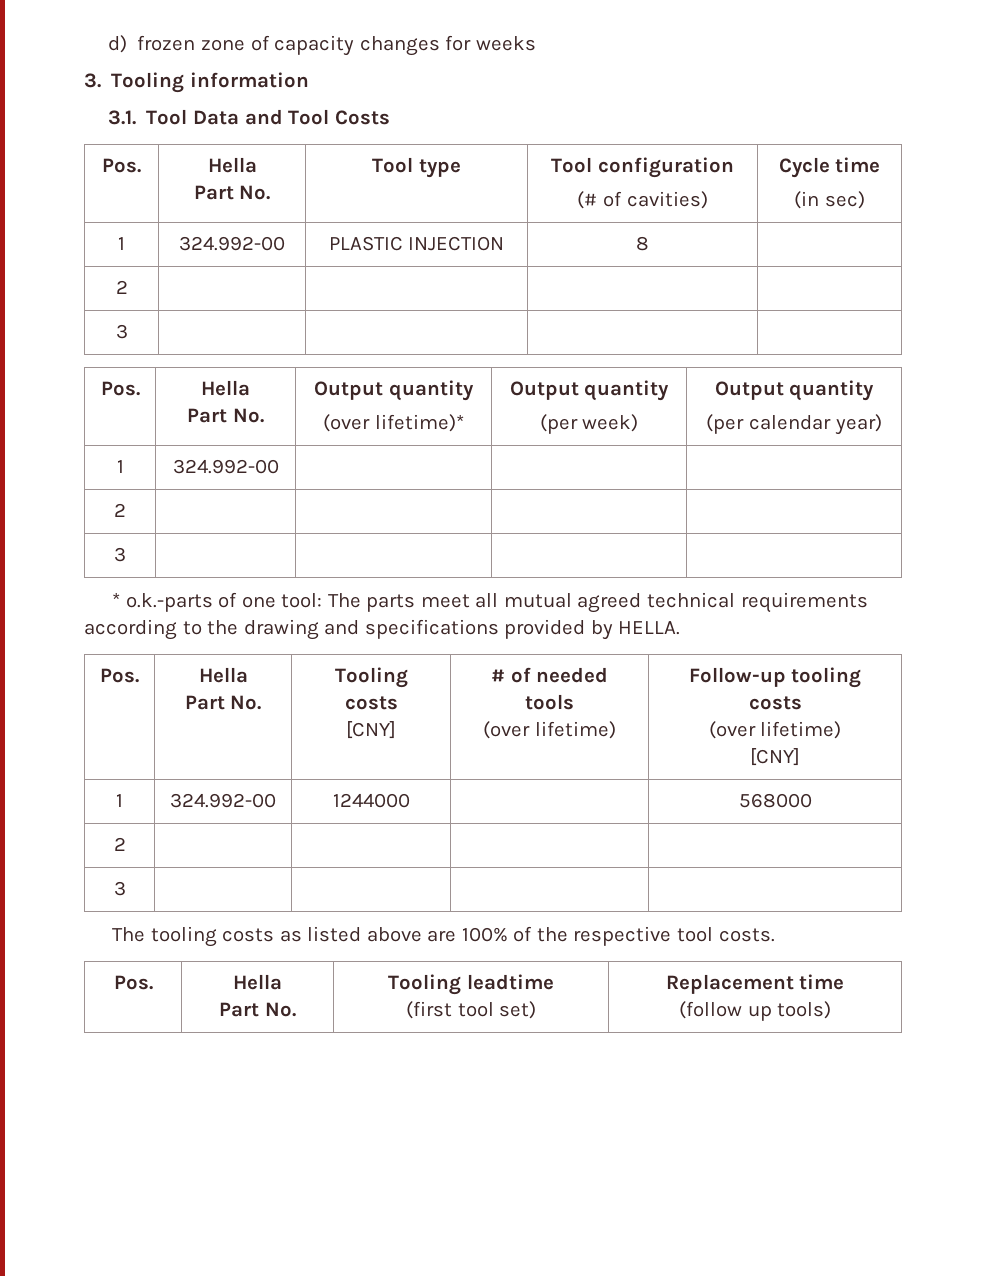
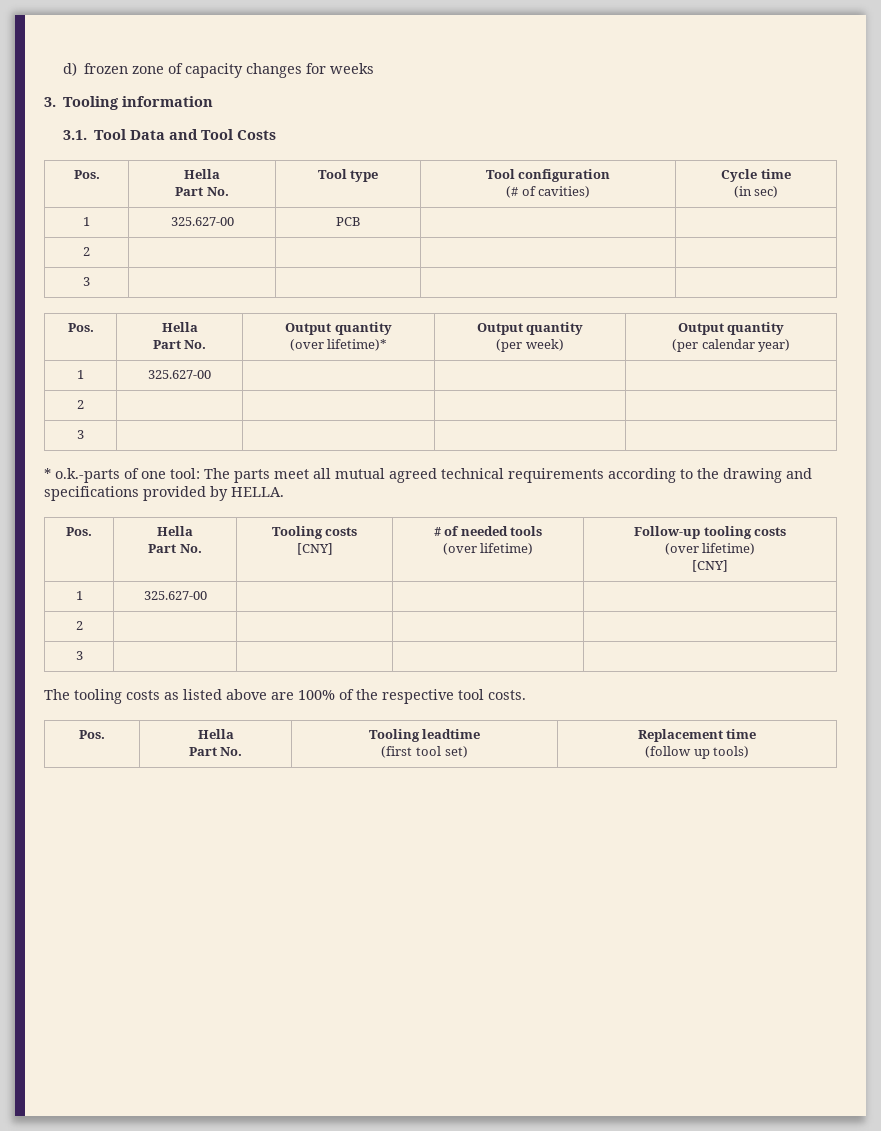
[179,236,285,251] [328,236,505,251] [636,236,649,251] 324.992-00 | PLASTIC INJECTION | 8 -> [170,217,234,226] [335,217,361,226] 325.627-00 | PCB |
[172,459,279,474] 324.992-00 -> [148,370,211,379] 325.627-00
[170,793,276,808] [332,793,410,808] [738,793,812,808] 324.992-00 | 1244000 | | 568000 -> [143,591,207,600] 325.627-00 | | |

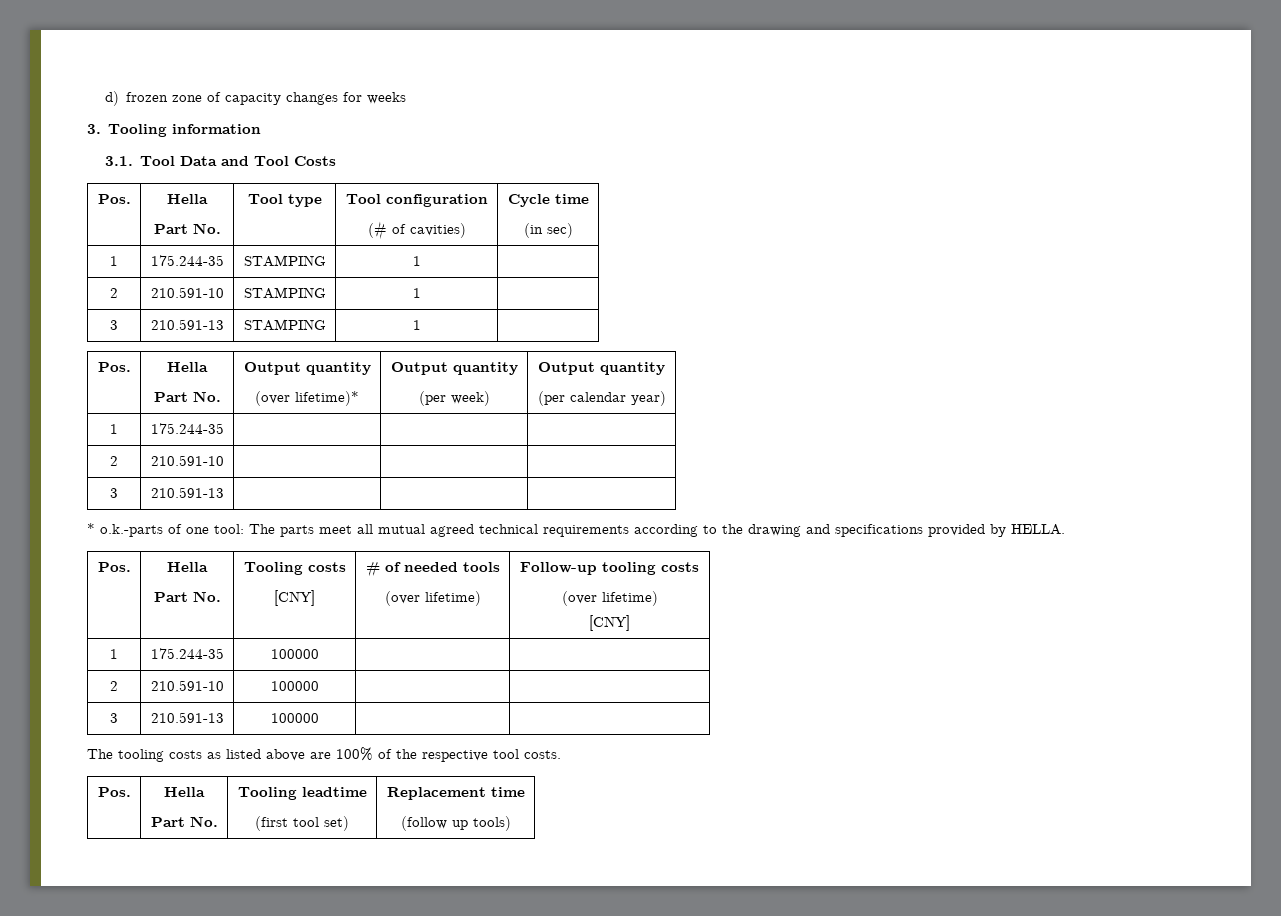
[170,217,234,226] [335,217,361,226] [83,247,90,256] [83,277,90,286] 325.627-00 | PCB | | // 2 | | | | // 3 | | | -> [150,255,224,266] [243,255,326,267] [412,256,421,266] [110,288,118,298] [150,287,224,298] [243,287,326,299] [412,288,421,298] [110,320,118,330] [150,319,224,330] [243,319,326,331] [412,320,421,330] 175.244-35 | STAMPING | 1 | // 2 | 210.591-10 | STAMPING | 1 | // 3 | 210.591-13 | STAMPING | 1
[148,370,211,379] [77,400,84,409] [77,430,84,439] 325.627-00 | | | // 2 | | | | // 3 | -> [150,423,224,434] [110,456,118,466] [150,455,224,466] [110,488,118,498] [150,487,224,498] 175.244-35 | | | // 2 | 210.591-10 | | | // 3 | 210.591-13
[143,591,207,600] [75,621,83,630] [75,651,83,660] 325.627-00 | | | // 2 | | | | // 3 | | -> [150,648,224,659] [270,649,319,659] [110,681,118,691] [150,680,224,691] [270,681,319,691] [110,713,118,723] [150,712,224,723] [270,713,319,723] 175.244-35 | 100000 | | // 2 | 210.591-10 | 100000 | | // 3 | 210.591-13 | 100000

